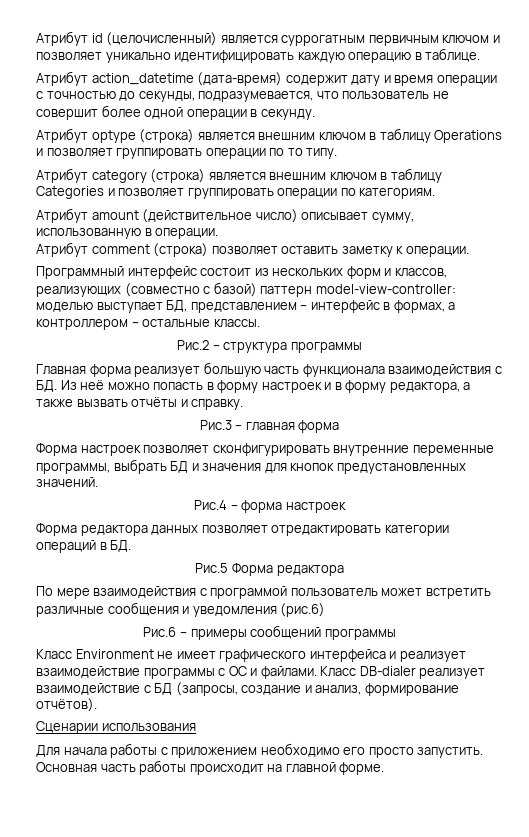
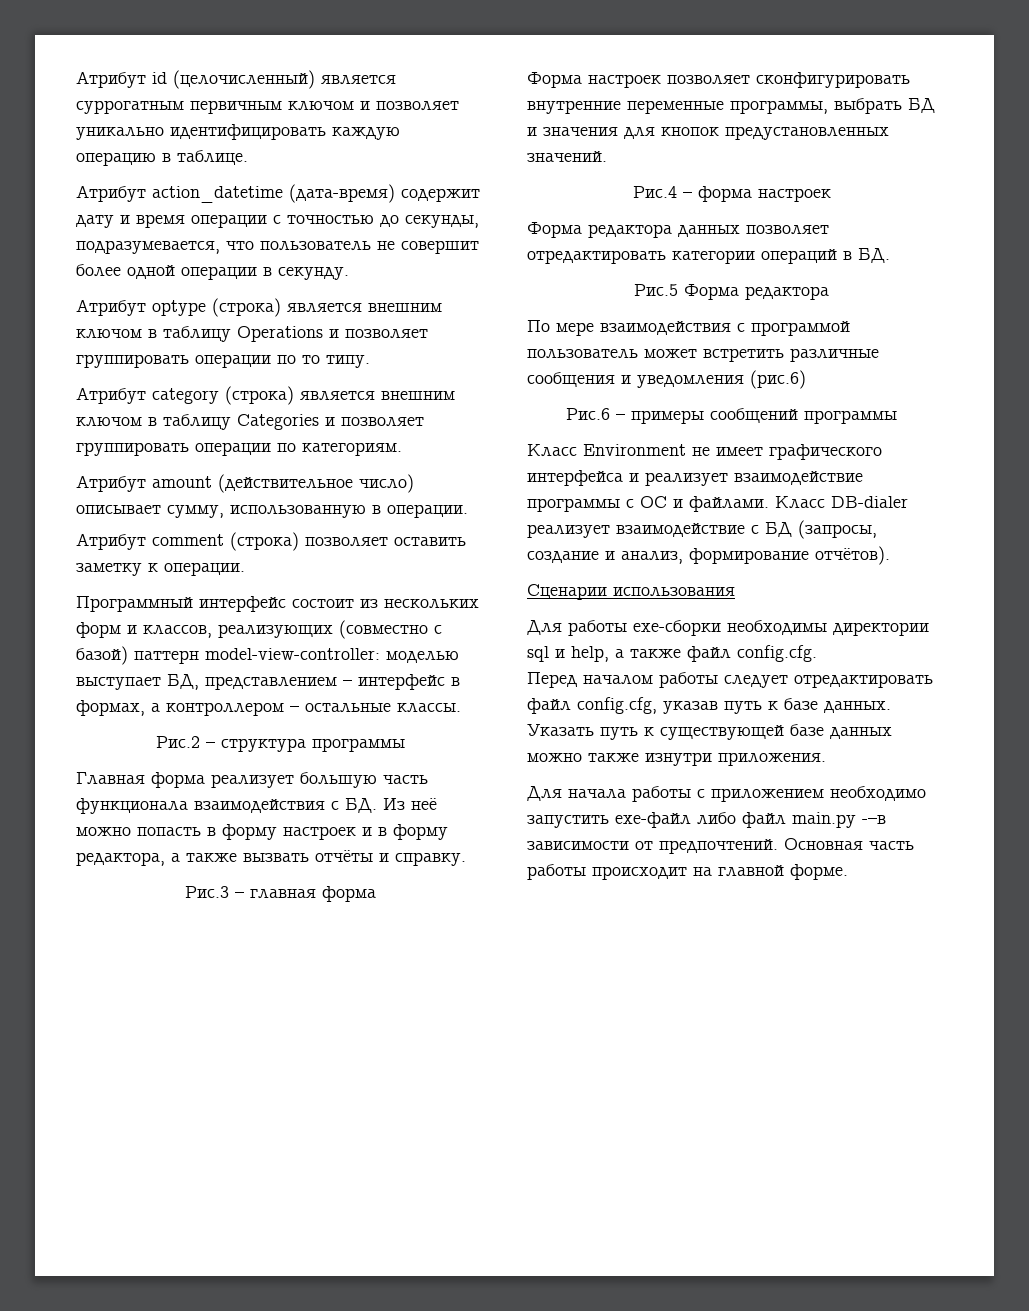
(196, 727) none -> [527,620,929,636] [527,645,817,662] [527,672,933,688] [527,697,891,714] [527,724,892,740] [527,752,826,766] // Для работы exe-сборки необходимы директории sql и help, а также файл config.cfg. // Перед началом работы следует отредактировать файл config.cfg, указав путь к базе данных. Указать путь к существующей базе данных можно также изнутри приложения.
[343,747,484,758] его просто запустить. -> [527,812,886,828] [527,839,778,854] запустить exe-файл либо файл main.py -–в зависимости от предпочтений.

